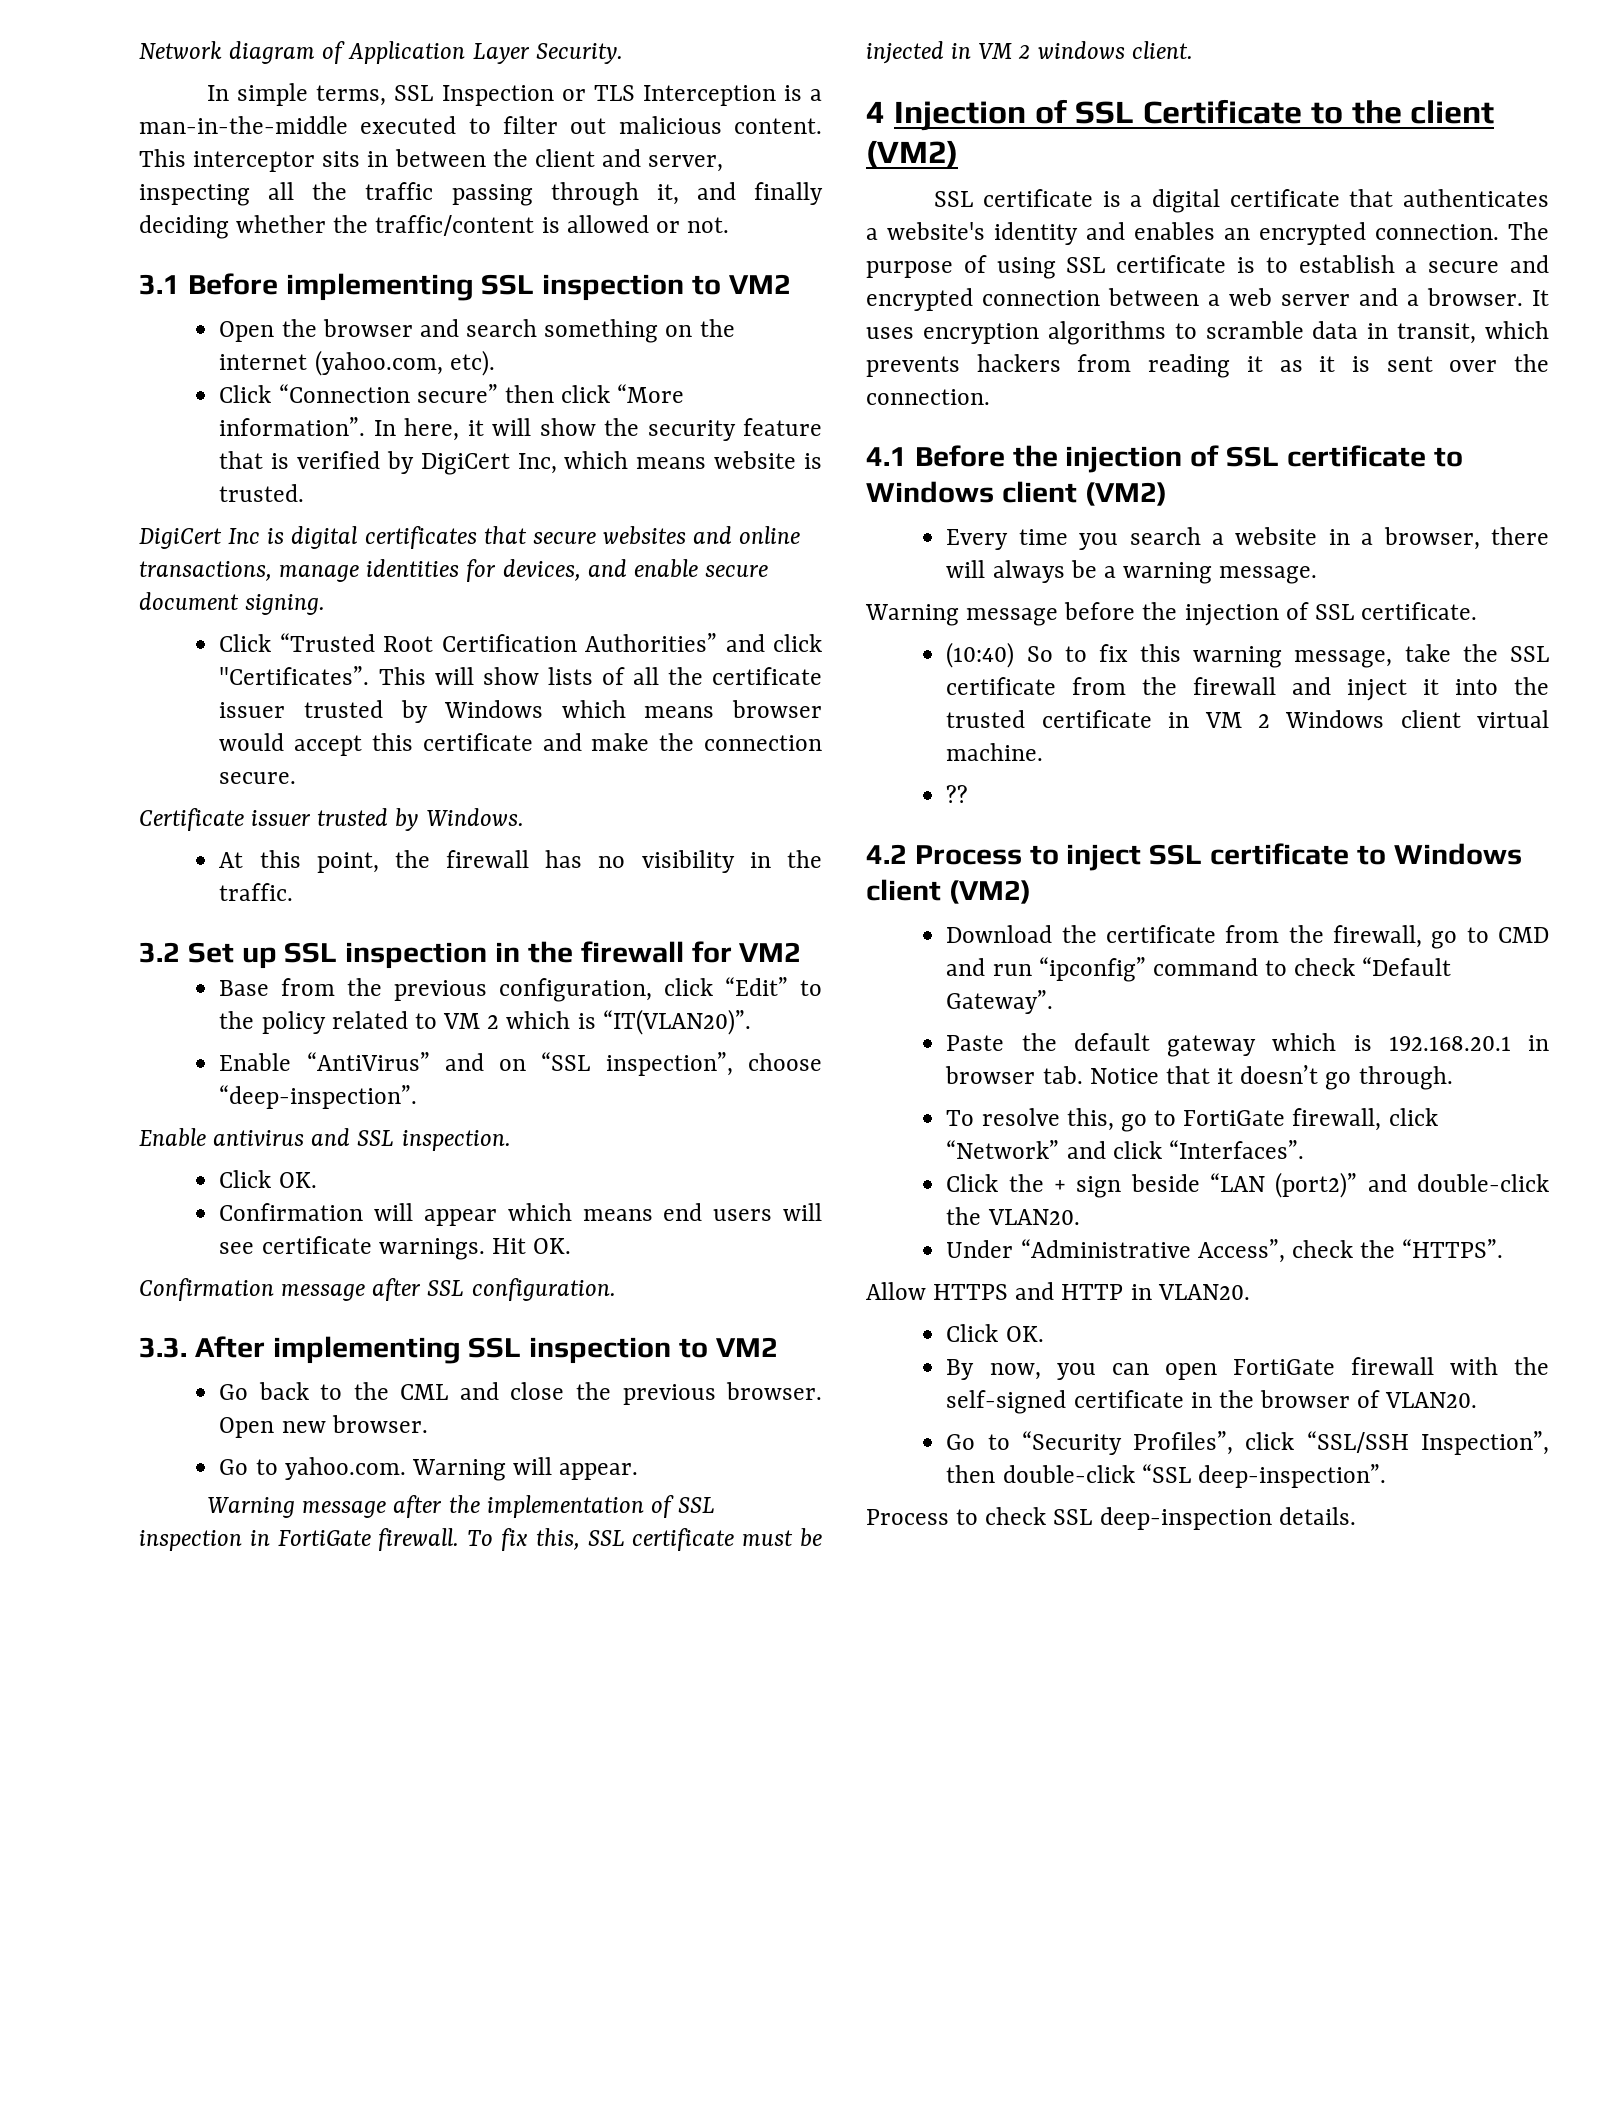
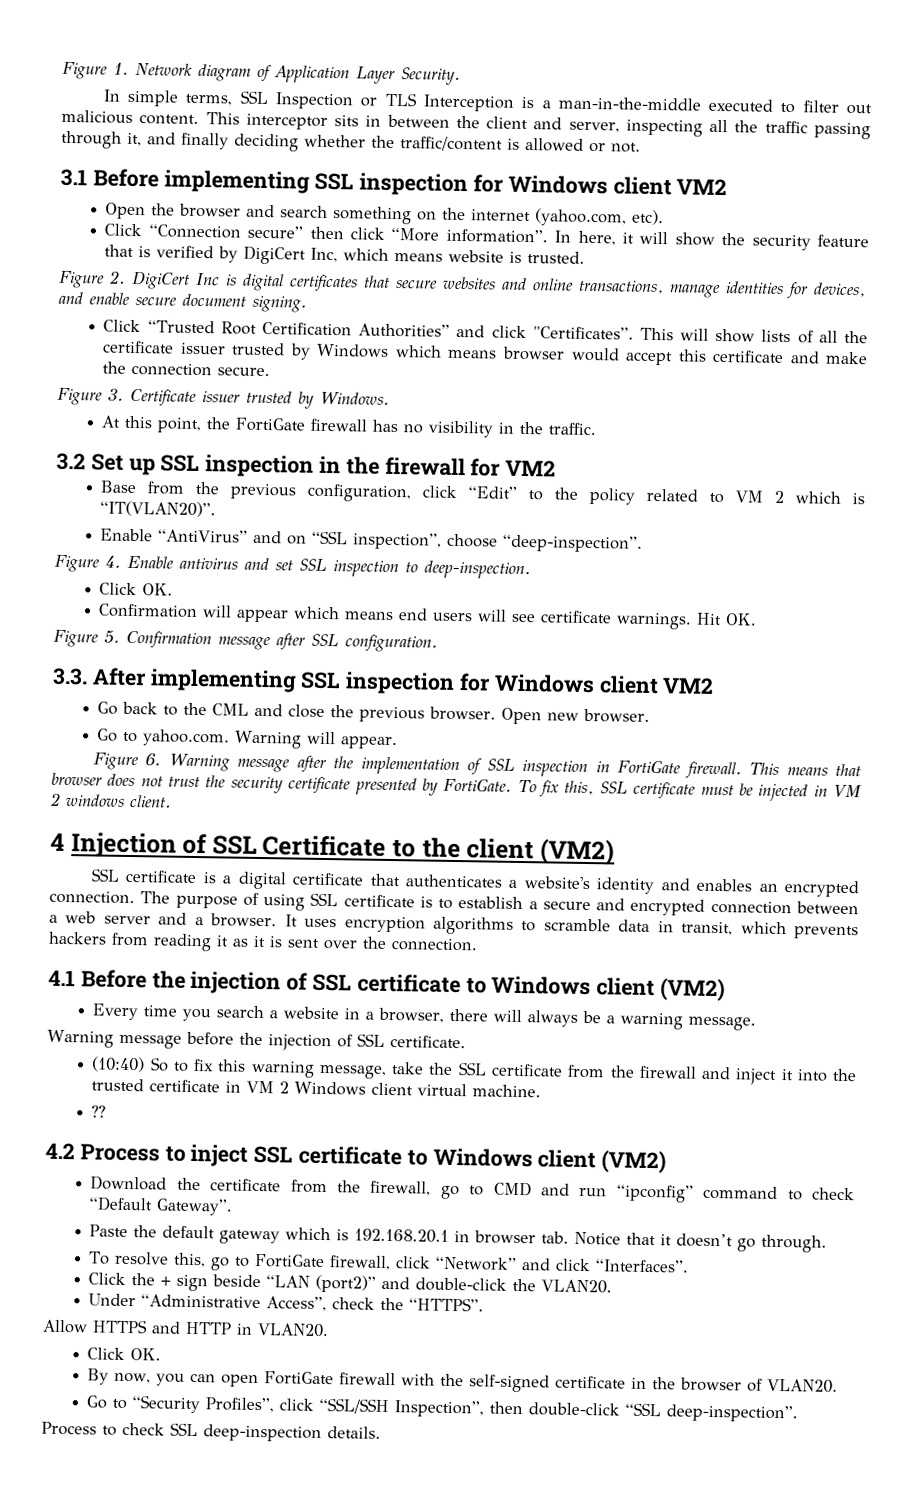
(139, 50) none -> [62,61,129,80] Figure 1.
[692,275,722,295] to -> [473,174,672,196] for Windows client
(305, 493) none -> [58,270,126,289] Figure 2.
(297, 778) none -> [57,387,124,406] Figure 3.
(430, 859) none -> [235,417,307,432] FortiGate
(418, 1097) none -> [54,554,121,573] Figure 4.
[357,1130,511,1151] SSL inspection. -> [275,558,531,580] set SSL inspection to deep-inspection.
(572, 1246) none -> [53,629,120,648] Figure 5.
[679,1338,709,1358] to -> [459,673,659,695] for Windows client
(639, 1471) none -> [92,752,162,771] Figure 6.
(460, 1539) none -> [749,762,861,777] [51,772,513,796] This means that browser does not trust the security certificate presented by FortiGate.

